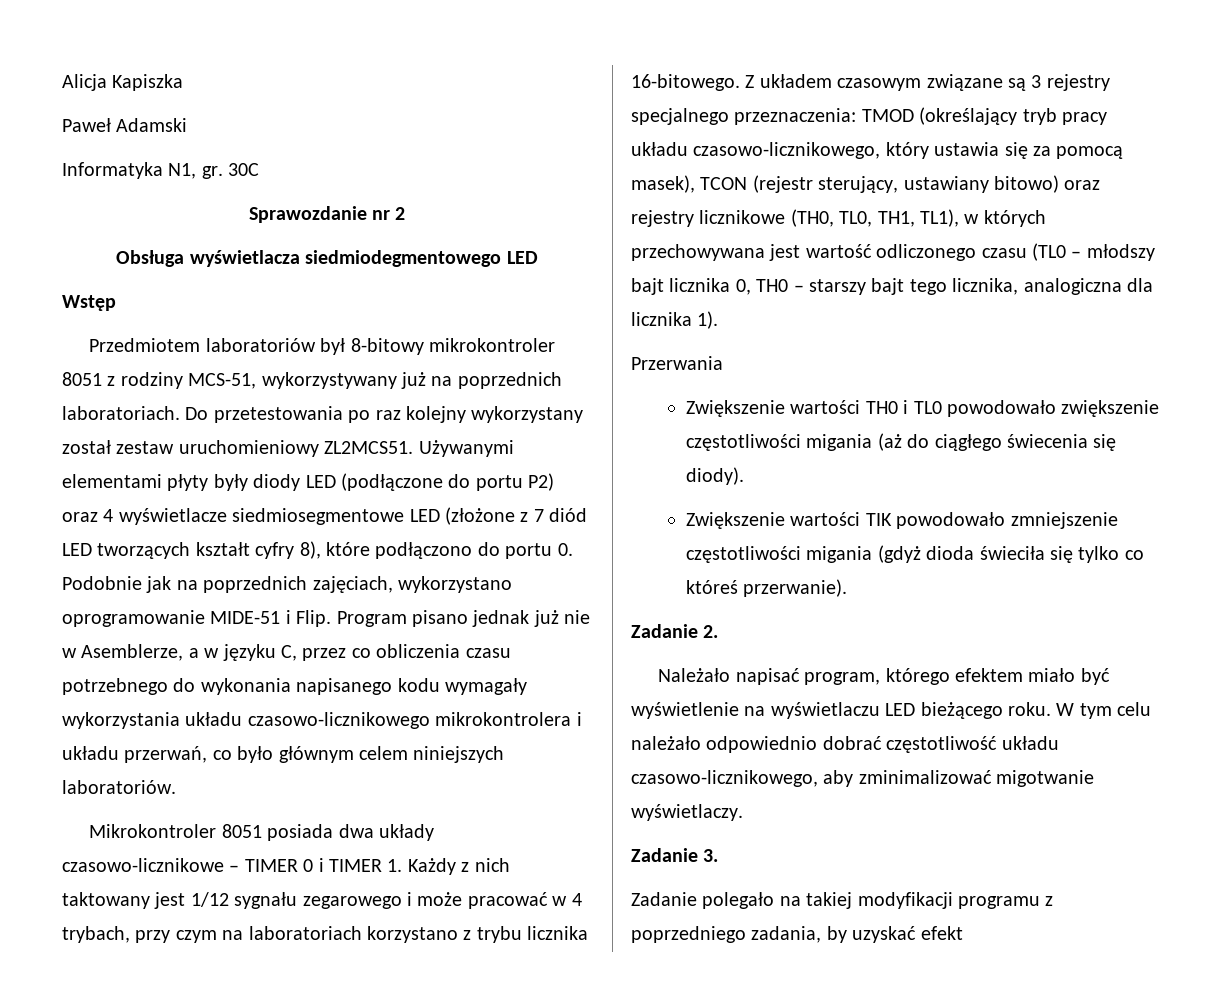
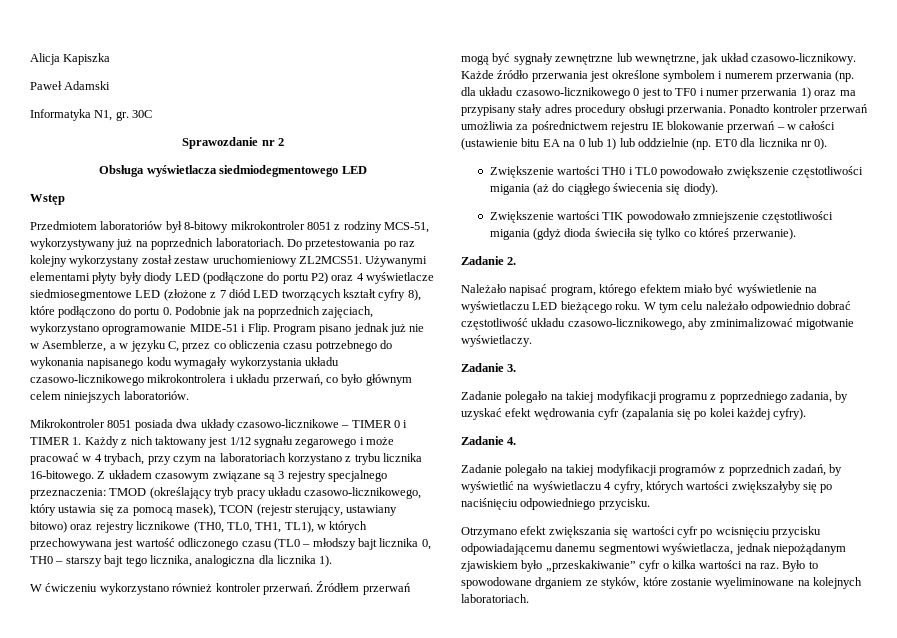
[631,356,723,370] Przerwania -> [30,581,411,595] [461,53,856,65] [461,70,855,82] [461,87,856,99] [461,104,868,116] [461,121,836,133] [461,138,828,150] W ćwiczeniu wykorzystano również kontroler przerwań. Źródłem przerwań mogą być sygnały zewnętrzne lub wewnętrzne, jak układ czasowo-licznikowy. Każde źródło przerwania jest określone symbolem i numerem przerwania (np. dla układu czasowo-licznikowego 0 jest to TF0 i numer przerwania 1) oraz ma przypisany stały adres procedury obsługi przerwania. Ponadto kontroler przerwań umożliwia za pośrednictwem rejestru IE blokowanie przerwań – w całości (ustawienie bitu EA na 0 lub 1) lub oddzielnie (np. ET0 dla licznika nr 0).
(963, 933) none -> [533,408,807,420] [461,436,517,445] [461,464,843,476] [461,481,833,493] [461,498,650,510] [461,526,821,538] [461,543,846,555] [461,560,818,572] [461,577,862,589] [461,594,529,603] wędrowania cyfr (zapalania się po kolei każdej cyfry). // Zadanie 4. // Zadanie polegało na takiej modyfikacji programów z poprzednich zadań, by wyświetlić na wyświetlaczu 4 cyfry, których wartości zwiększałyby się po naciśnięciu odpowiedniego przycisku. // Otrzymano efekt zwiększania się wartości cyfr po wcisnięciu przycisku odpowiadającemu danemu segmentowi wyświetlacza, jednak niepożądanym zjawiskiem było „przeskakiwanie” cyfr o kilka wartości na raz. Było to spowodowane drganiem ze styków, które zostanie wyeliminowane na kolejnych laboratoriach.

